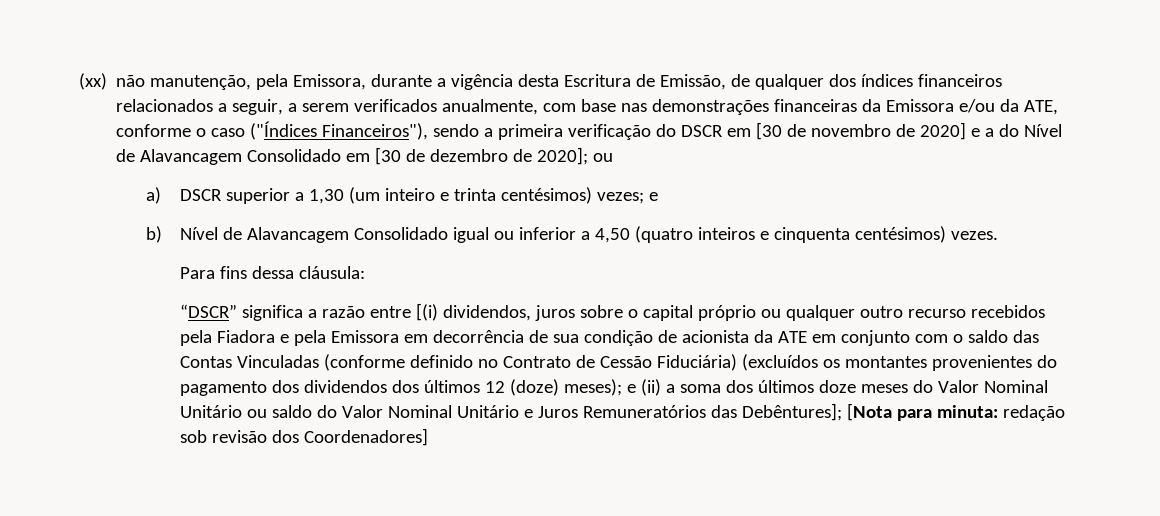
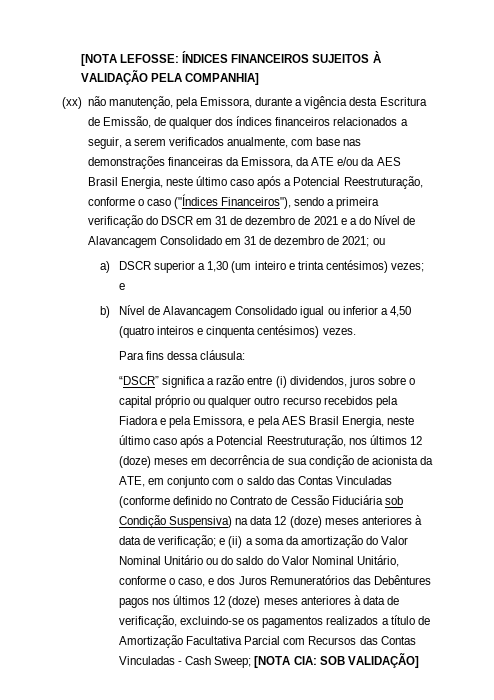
(79, 81) none -> [80,51,381,66] [80,70,260,85] [NOTA LEFOSSE: ÍNDICES FINANCEIROS SUJEITOS À VALIDAÇÃO PELA COMPANHIA] //
[886,99,1059,115] Emissora e/ou da ATE, -> [241,157,401,168] [87,176,423,189] Emissora, da ATE e/ou da AES Brasil Energia, neste último caso após a Potencial Reestruturação,
[756,122,967,140] [30 de novembro de 2020] -> [215,216,338,225] 31 de dezembro de 2021
[375,147,589,165] [30 de dezembro de 2020]; -> [244,236,370,247] 31 de dezembro de 2021;
[416,303,439,321] [(i) -> [275,376,287,388] (i)
[331,330,400,343] Emissora -> [193,416,414,428] [118,435,422,448] [118,456,189,468] Emissora, e pela AES Brasil Energia, neste último caso após a Potencial Reestruturação, nos últimos 12 (doze) meses
[778,331,808,343] ATE -> [118,476,145,487] ATE,
[657,354,1058,371] [180,379,909,396] Fiduciária) (excluídos os montantes provenientes do pagamento dos dividendos dos últimos 12 (doze) meses); e (ii) a soma dos últimos doze meses -> [331,495,403,505] [118,515,422,528] [118,535,363,548] Fiduciária sob Condição Suspensiva) na data 12 (doze) meses anteriores à data de verificação; e (ii) a soma da amortização
(268, 413) none -> [221,556,234,565] do
[457,403,1066,421] [180,428,429,446] Unitário e Juros Remuneratórios das Debêntures]; [Nota para minuta: redação sob revisão dos Coordenadores] -> [356,555,399,567] [118,575,431,587] [118,595,399,608] [118,615,430,628] [118,635,416,648] [118,653,419,668] Unitário, conforme o caso, e dos Juros Remuneratórios das Debêntures pagos nos últimos 12 (doze) meses anteriores à data de verificação, excluindo-se os pagamentos realizados a título de Amortização Facultativa Parcial com Recursos das Contas Vinculadas - Cash Sweep; [NOTA CIA: SOB VALIDAÇÃO]

